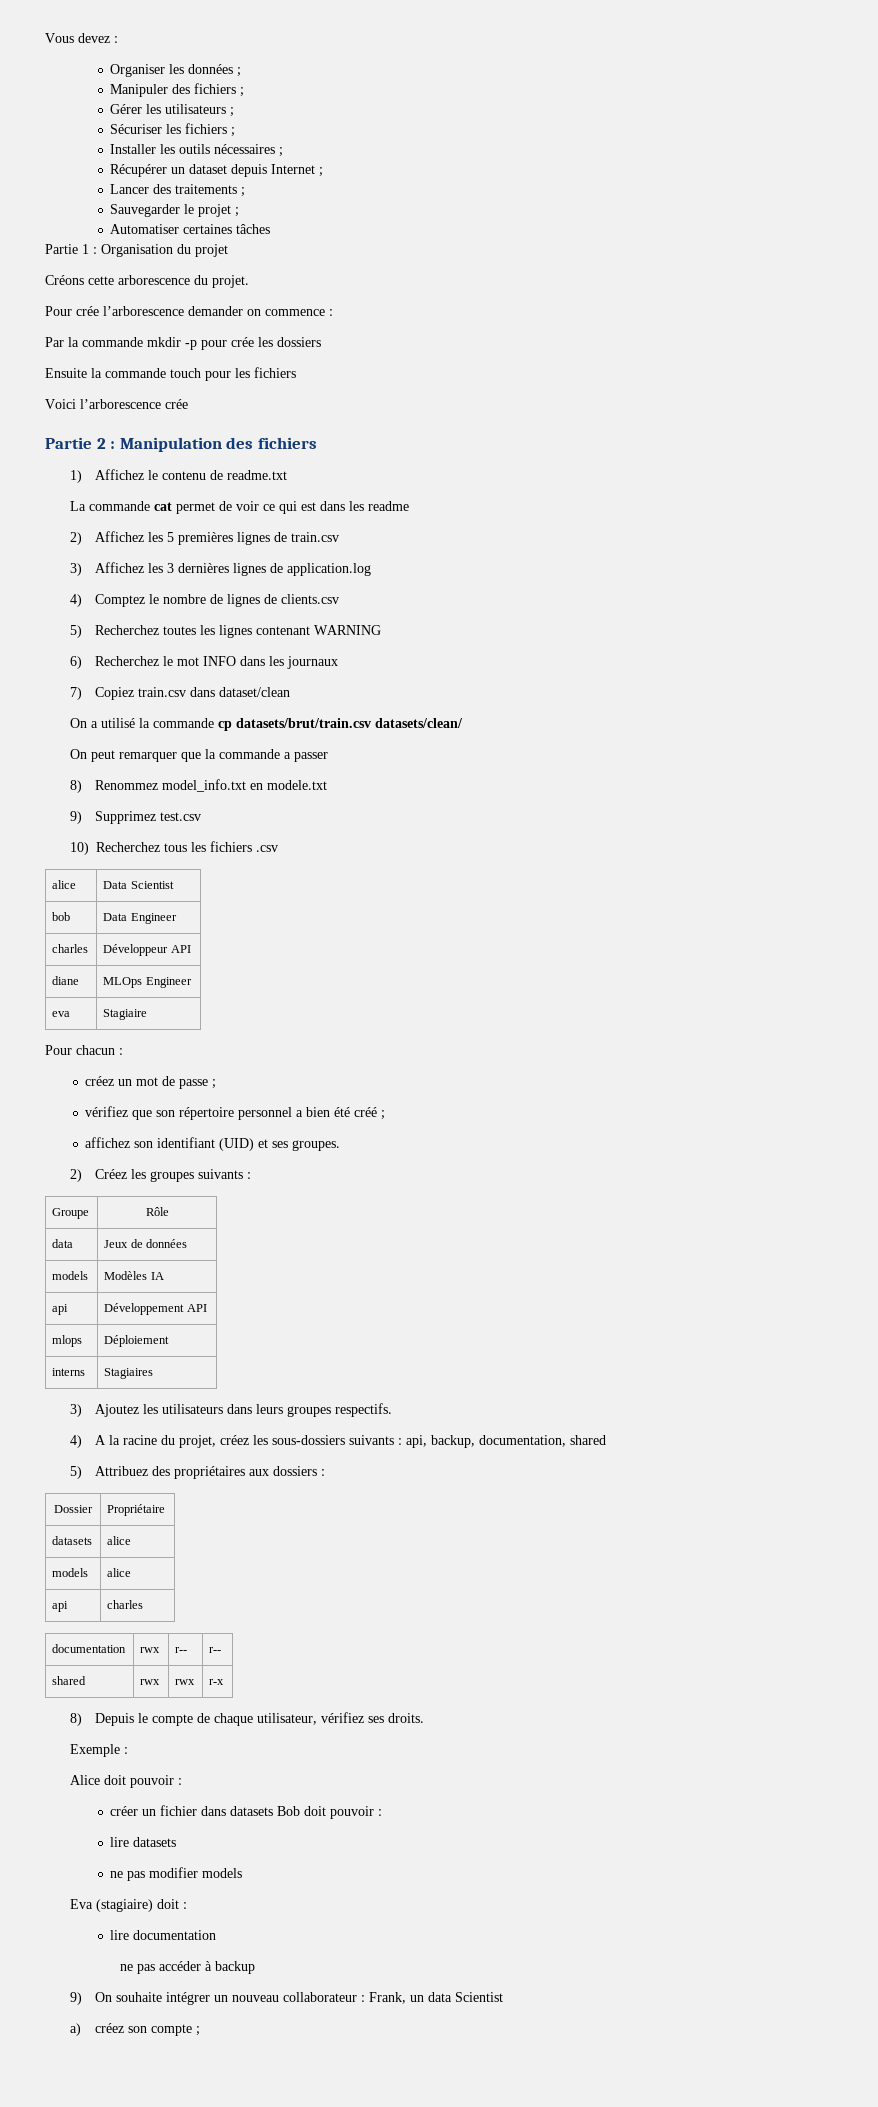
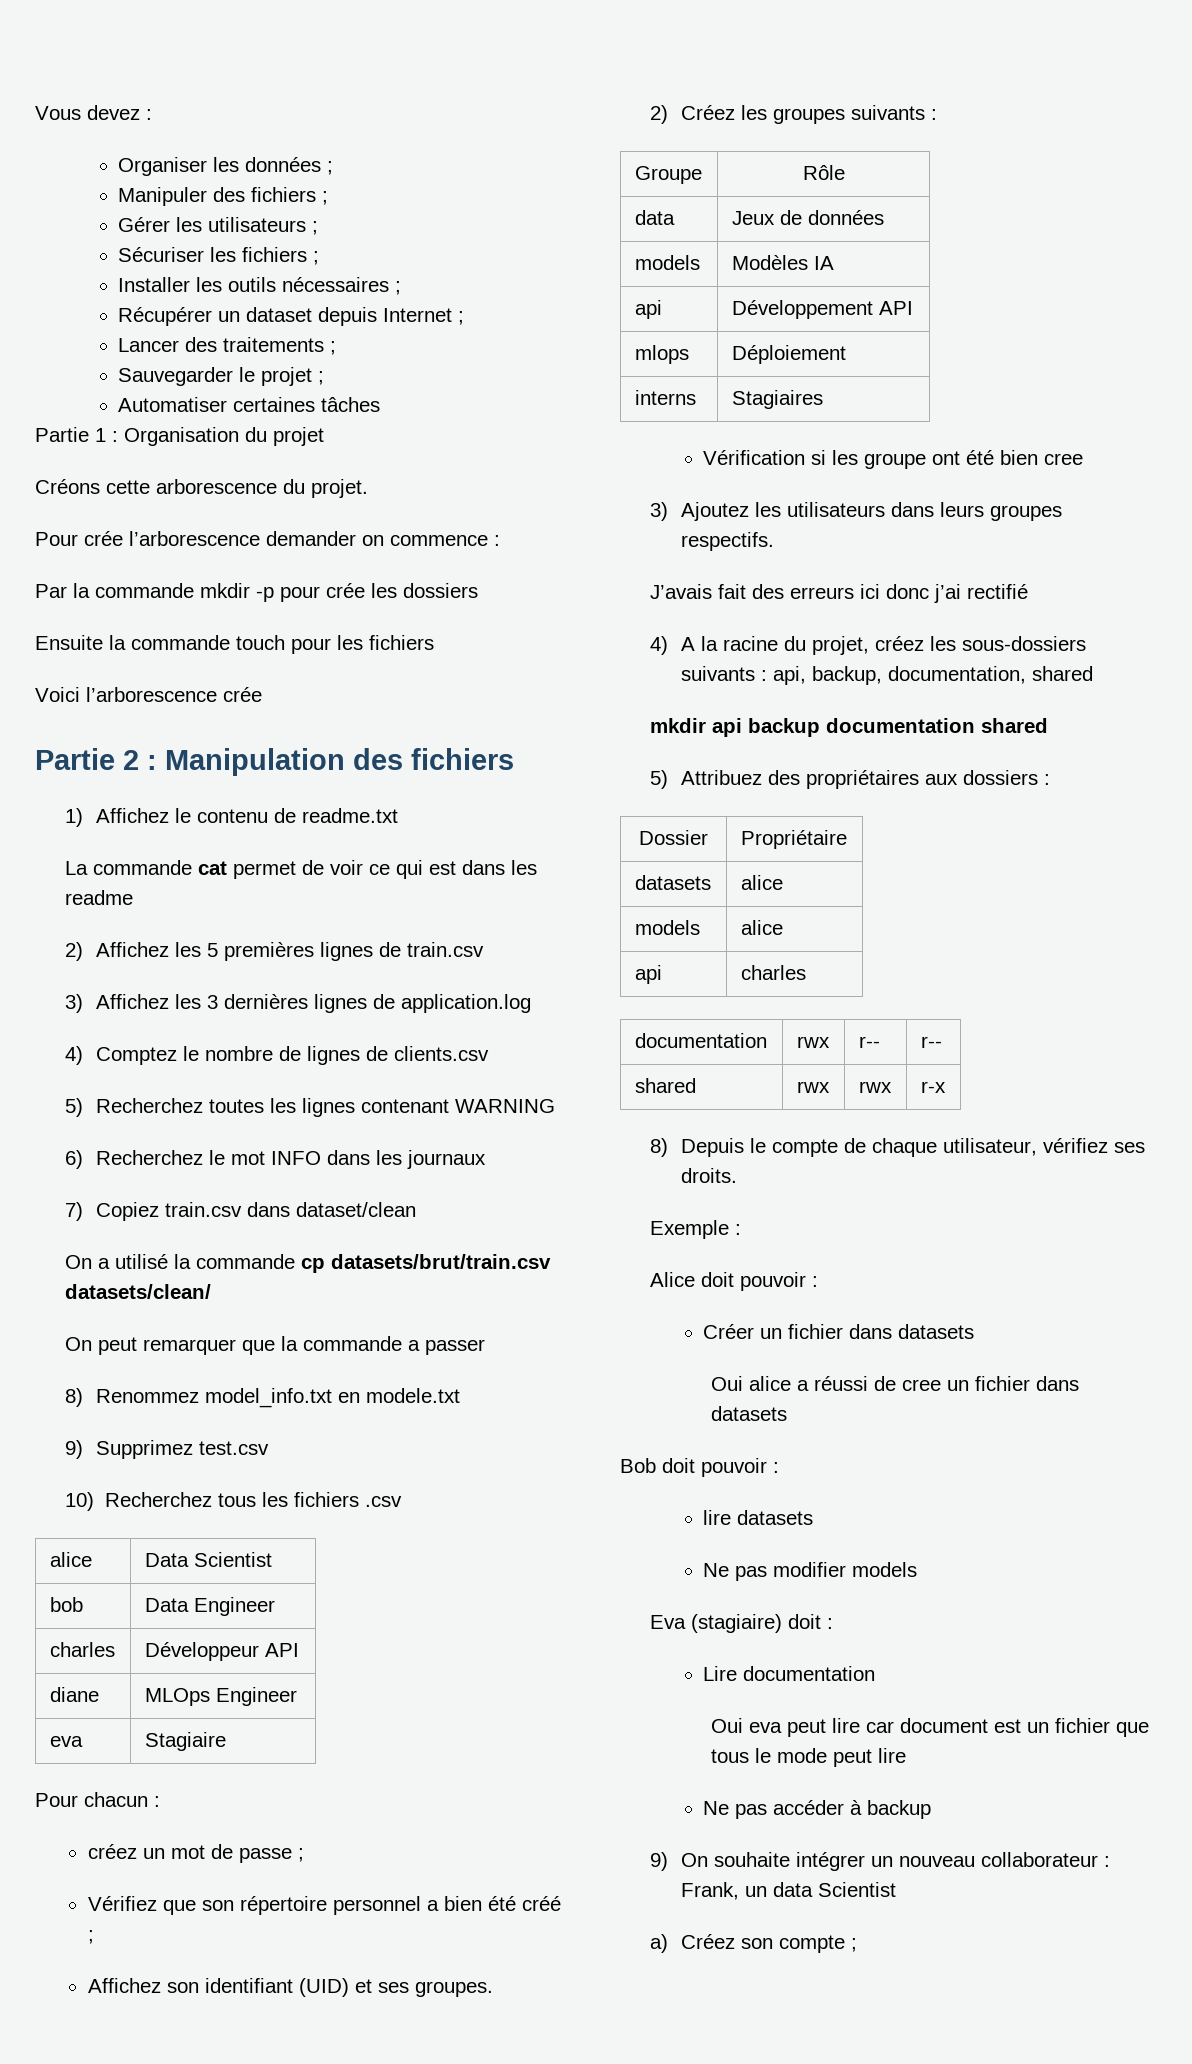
[85,1106,129,1117] vérifiez -> [87,1896,157,1911] Vérifiez
[85,1137,131,1148] affichez -> [87,1978,161,1993] Affichez
(154, 1373) none -> [703,450,1084,469] // Vérification si les groupe ont été bien cree
(393, 1410) none -> [650,584,1029,603] // J’avais fait des erreurs ici donc j’ai rectifié
(607, 1440) none -> [650,718,1049,737] // mkdir api backup documentation shared
[110,1805,274,1816] créer un fichier dans datasets -> [703,1324,975,1339] [710,1376,1079,1391] [710,1406,787,1421] Créer un fichier dans datasets // Oui alice a réussi de cree un fichier dans datasets //
[110,1871,124,1878] ne -> [703,1563,730,1577] Ne
[110,1930,130,1940] lire -> [703,1666,738,1681] Lire
[120,1964,134,1971] ne -> [710,1718,1149,1737] [710,1748,906,1767] [703,1801,730,1815] Oui eva peut lire car document est un fichier que tous le mode peut lire // Ne
[95,2023,125,2033] créez -> [680,1934,735,1949] Créez

